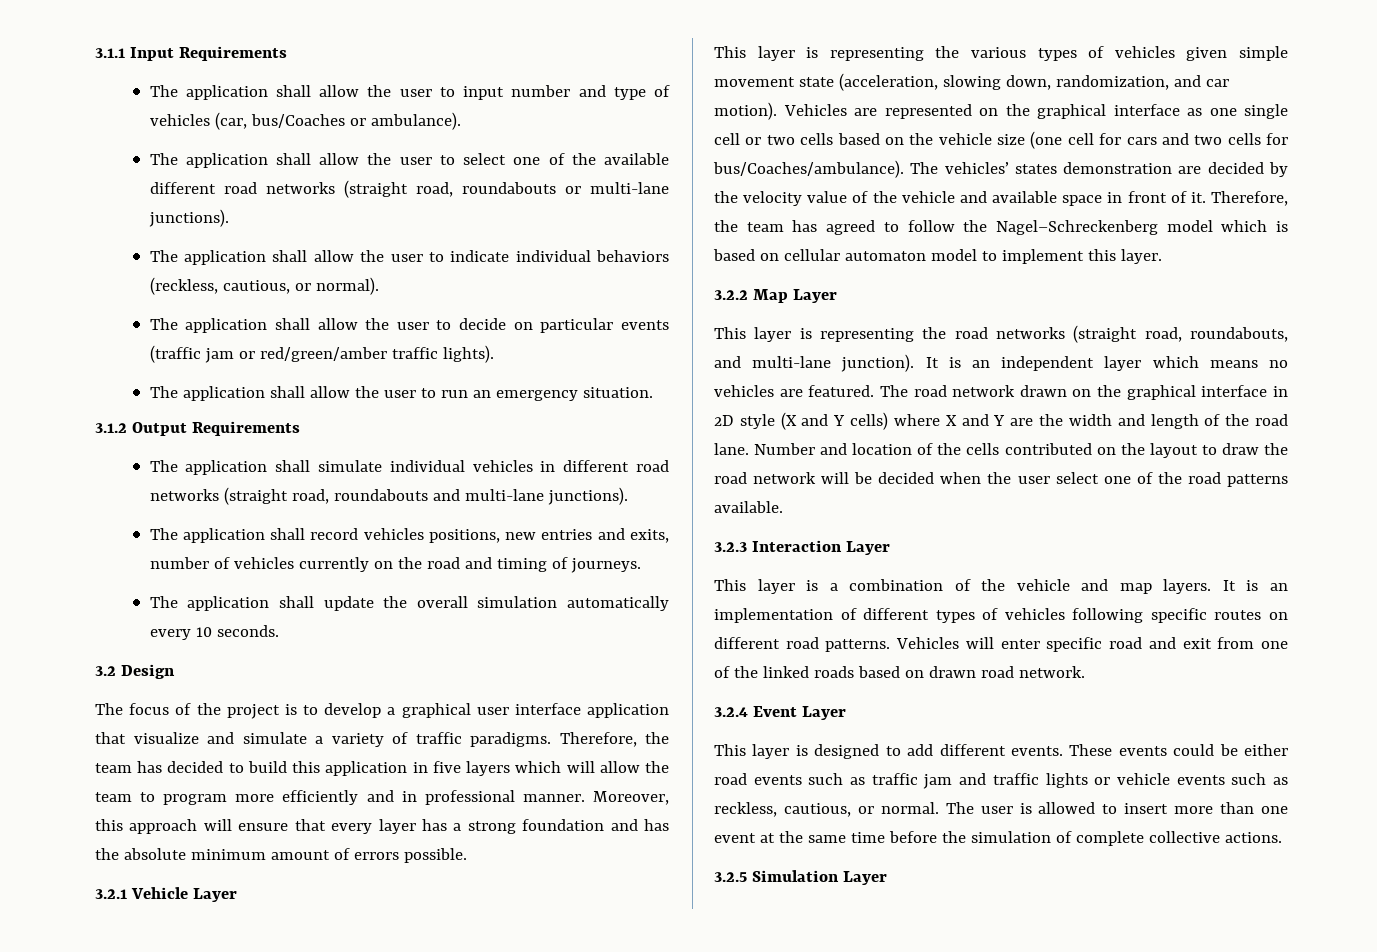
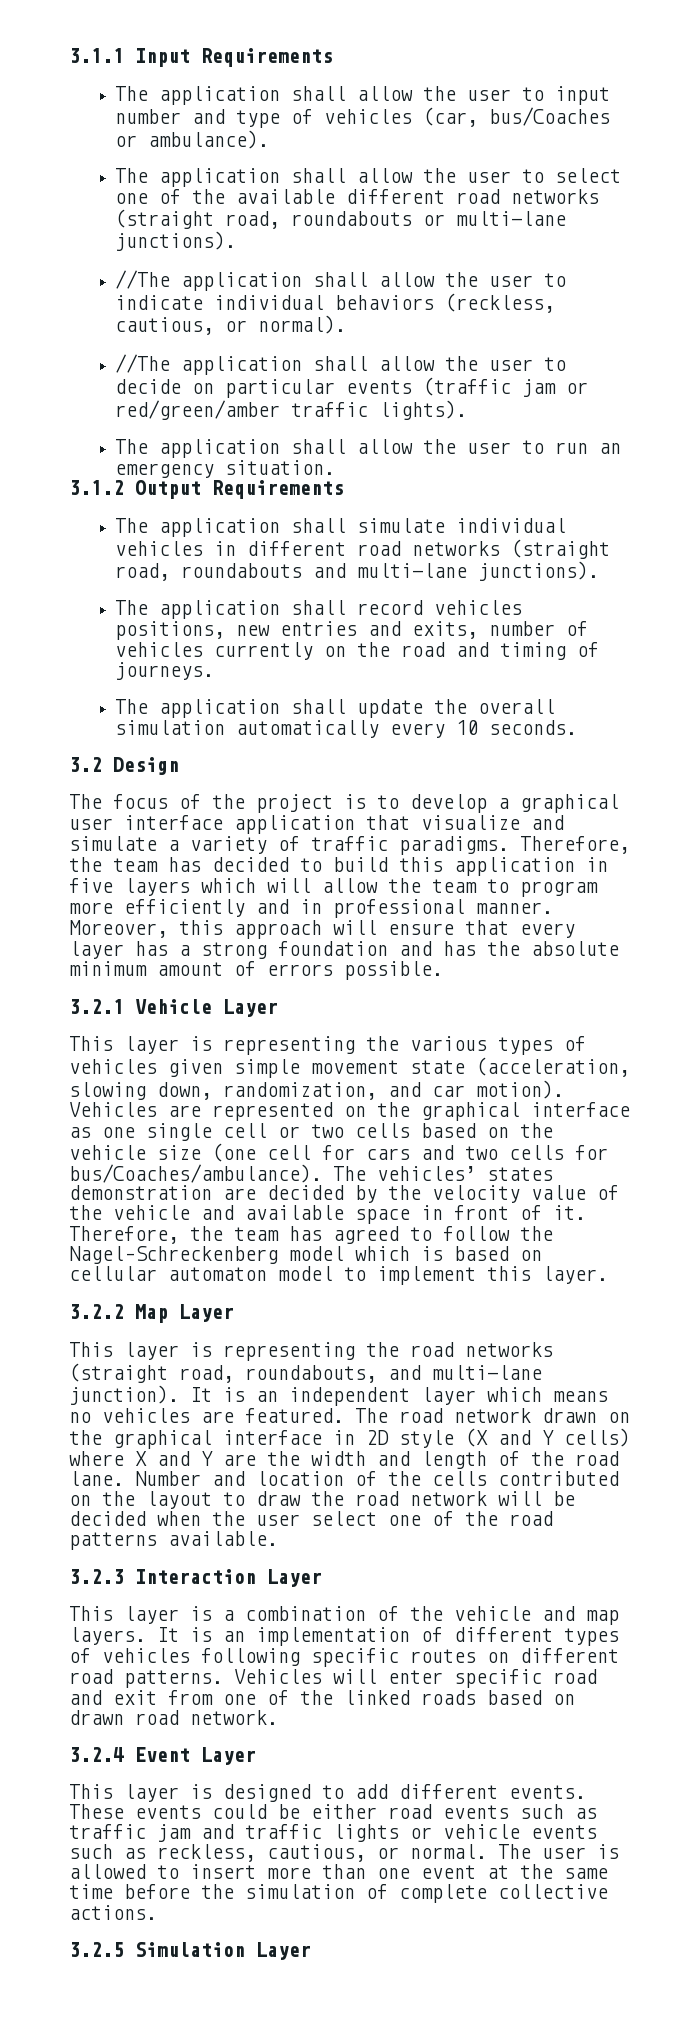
[149,250,178,262] The -> [114,270,170,289] //The
[149,318,178,330] The -> [114,354,170,373] //The

